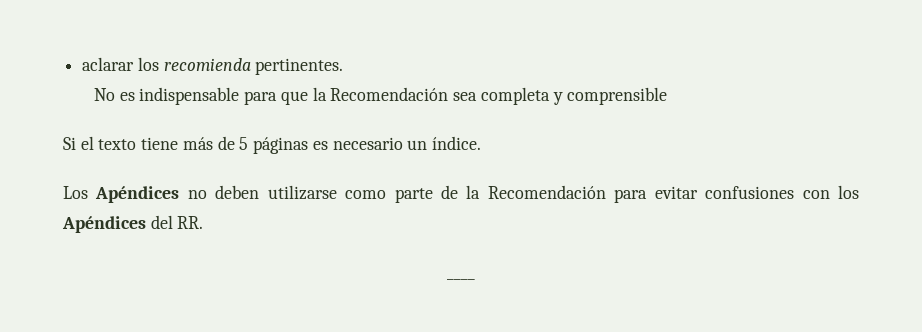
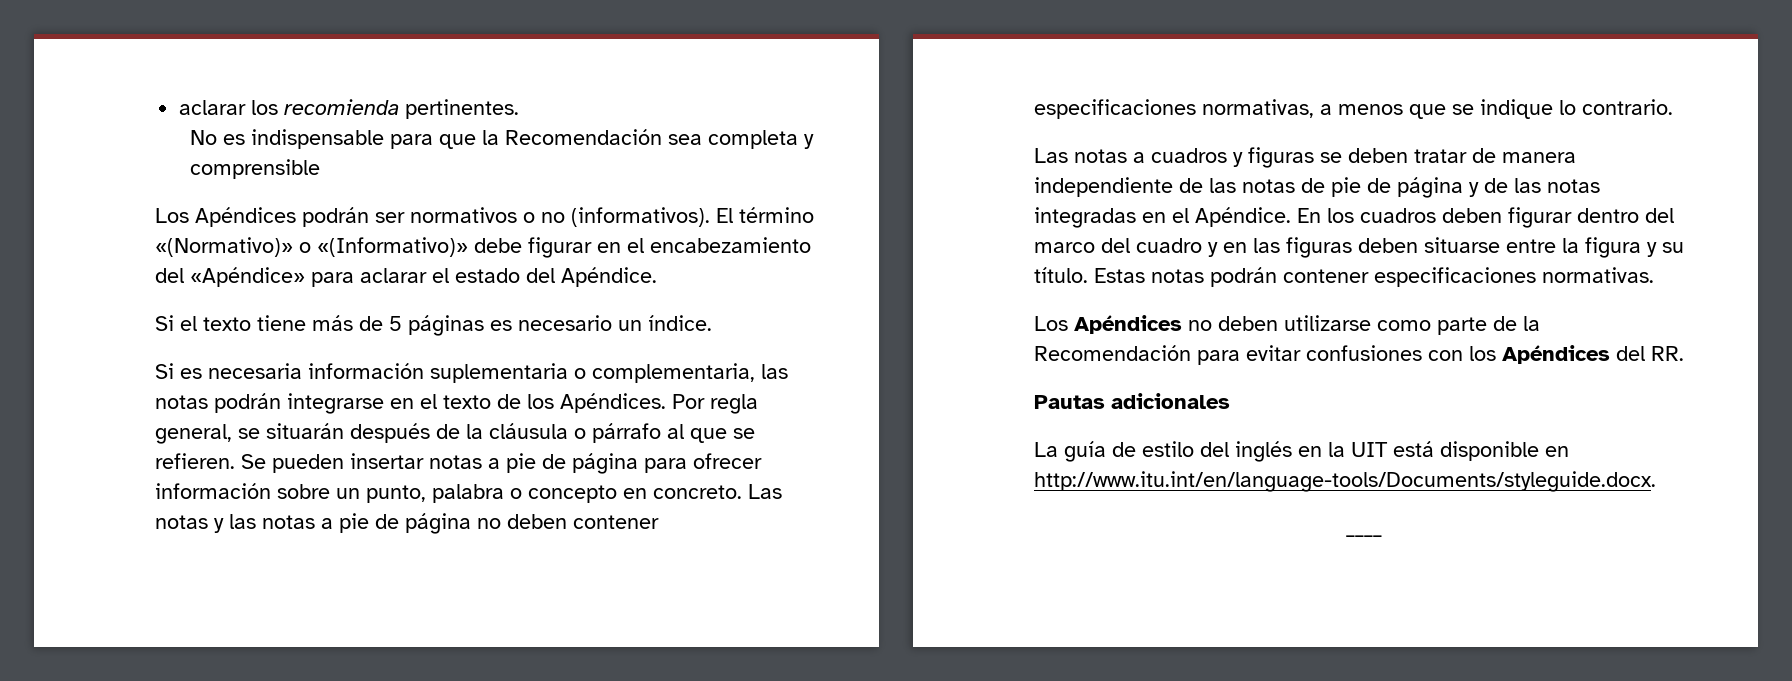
(668, 96) none -> [155,207,814,227] [155,237,811,258] [155,267,657,287] // Los Apéndices podrán ser normativos o no (informativos). El término «(Normativo)» o «(Informativo)» debe figurar en el encabezamiento del «Apéndice» para aclarar el estado del Apéndice.
(481, 143) none -> [155,363,788,383] [155,393,758,414] [155,423,755,444] [155,453,762,474] [155,483,782,503] [155,513,659,534] [1034,99,1673,119] [1034,147,1576,168] [1034,177,1600,198] [1034,207,1674,228] [1034,237,1684,258] [1034,267,1654,287] // Si es necesaria información suplementaria o complementaria, las notas podrán integrarse en el texto de los Apéndices. Por regla general, se situarán después de la cláusula o párrafo al que se refieren. Se pueden insertar notas a pie de página para ofrecer información sobre un punto, palabra o concepto en concreto. Las notas y las notas a pie de página no deben contener especificaciones normativas, a menos que se indique lo contrario. // Las notas a cuadros y figuras se deben tratar de manera independiente de las notas de pie de página y de las notas integradas en el Apéndice. En los cuadros deben figurar dentro del marco del cuadro y en las figuras deben situarse entre la figura y su título. Estas notas podrán contener especificaciones normativas.
(204, 222) none -> [1034,393,1230,409] [1034,441,1569,462] [1034,471,1656,492] // Pautas adicionales // La guía de estilo del inglés en la UIT está disponible en http://www.itu.int/en/language-tools/Documents/styleguide.docx.

